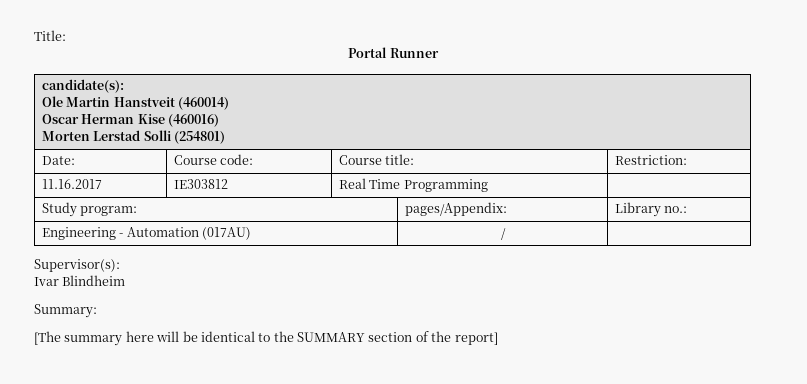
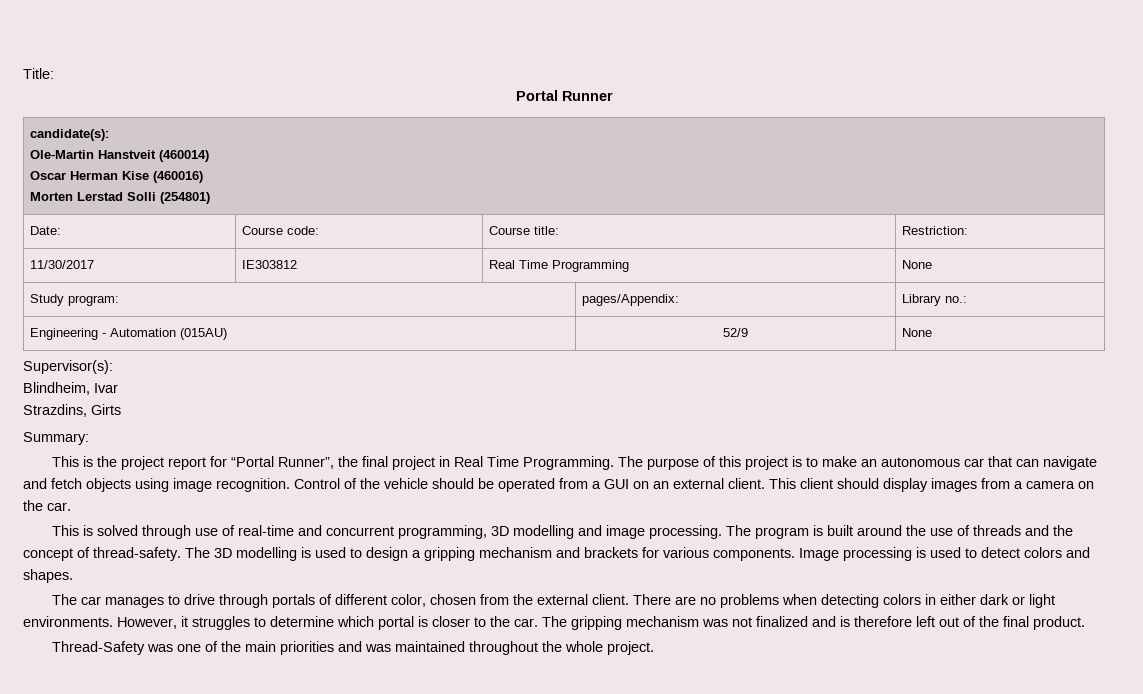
[42,96,111,107] Ole Martin -> [29,150,94,159] Ole-Martin
[42,179,103,189] 11.16.2017 -> [29,260,94,269] 11/30/2017
(488, 185) | -> [901,260,932,269] | None
[202,227,252,240] [500,228,506,240] (017AU) | / | -> [179,328,227,340] [723,328,748,337] [901,328,932,337] (015AU) | 52/9 | None
(120, 265) none -> [23,382,90,395] Blindheim,
[62,275,126,286] Blindheim -> [23,404,121,417] // Strazdins, Girts
[34,331,498,346] [The summary here will be identical to the SUMMARY section of the report] -> [51,456,1097,470] [23,478,1094,492] [23,500,71,511] [51,525,1073,539] [23,547,1090,561] [23,569,73,583] [51,594,1055,608] [23,616,1085,630] [51,641,654,655] This is the project report for “Portal Runner”, the final project in Real Time Programming. The purpose of this project is to make an autonomous car that can navigate and fetch objects using image recognition. Control of the vehicle should be operated from a GUI on an external client. This client should display images from a camera on the car. // This is solved through use of real-time and concurrent programming, 3D modelling and image processing. The program is built around the use of threads and the concept of thread-safety. The 3D modelling is used to design a gripping mechanism and brackets for various components. Image processing is used to detect colors and shapes. // The car manages to drive through portals of different color, chosen from the external client. There are no problems when detecting colors in either dark or light environments. However, it struggles to determine which portal is closer to the car. The gripping mechanism was not finalized and is therefore left out of the final product. // Thread-Safety was one of the main priorities and was maintained throughout the whole project.

